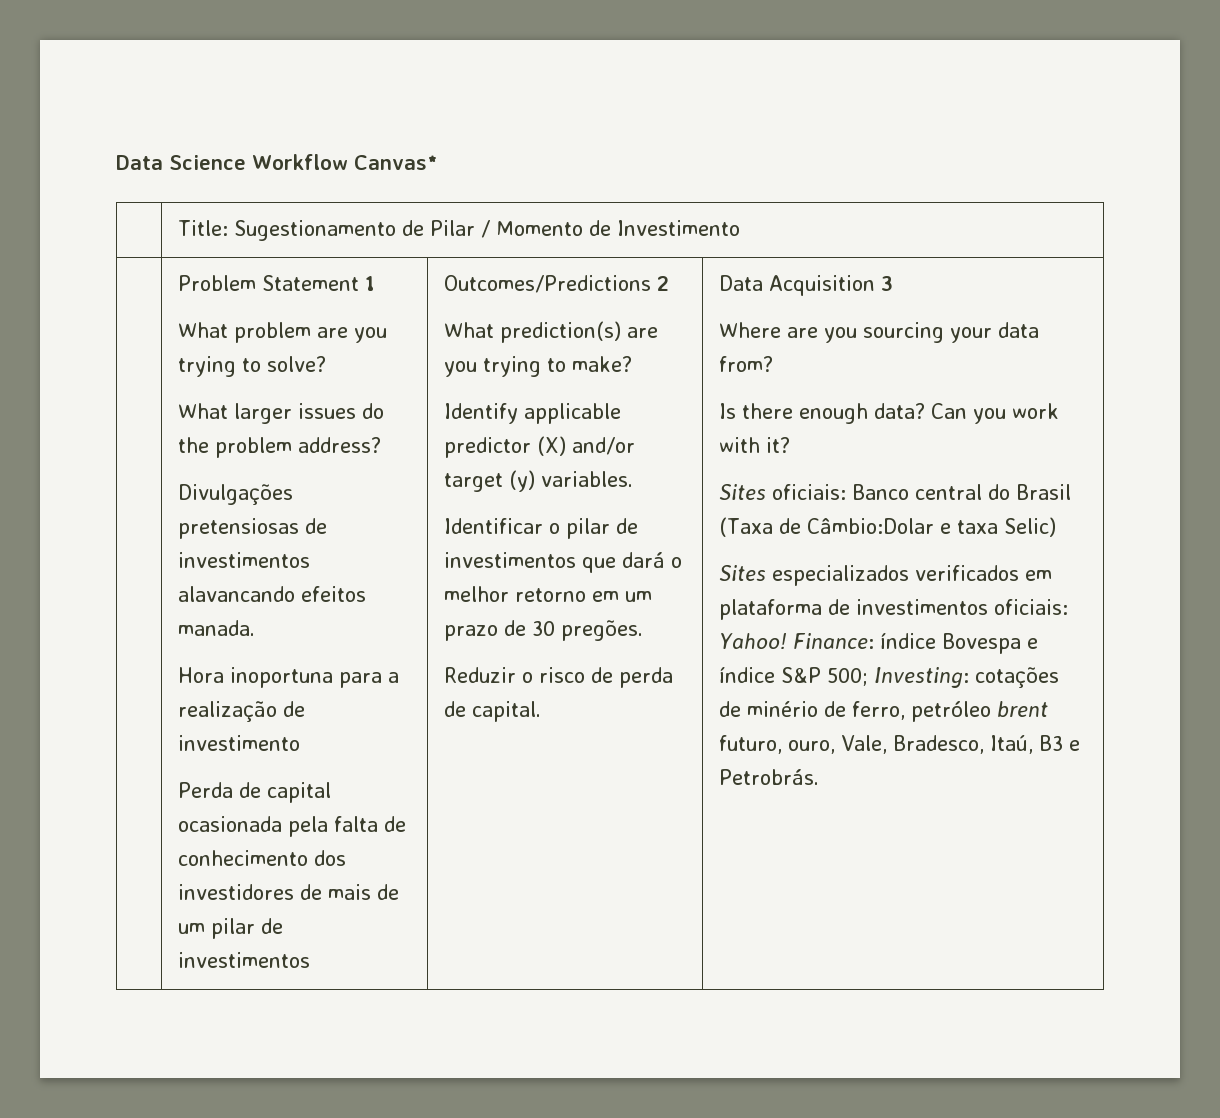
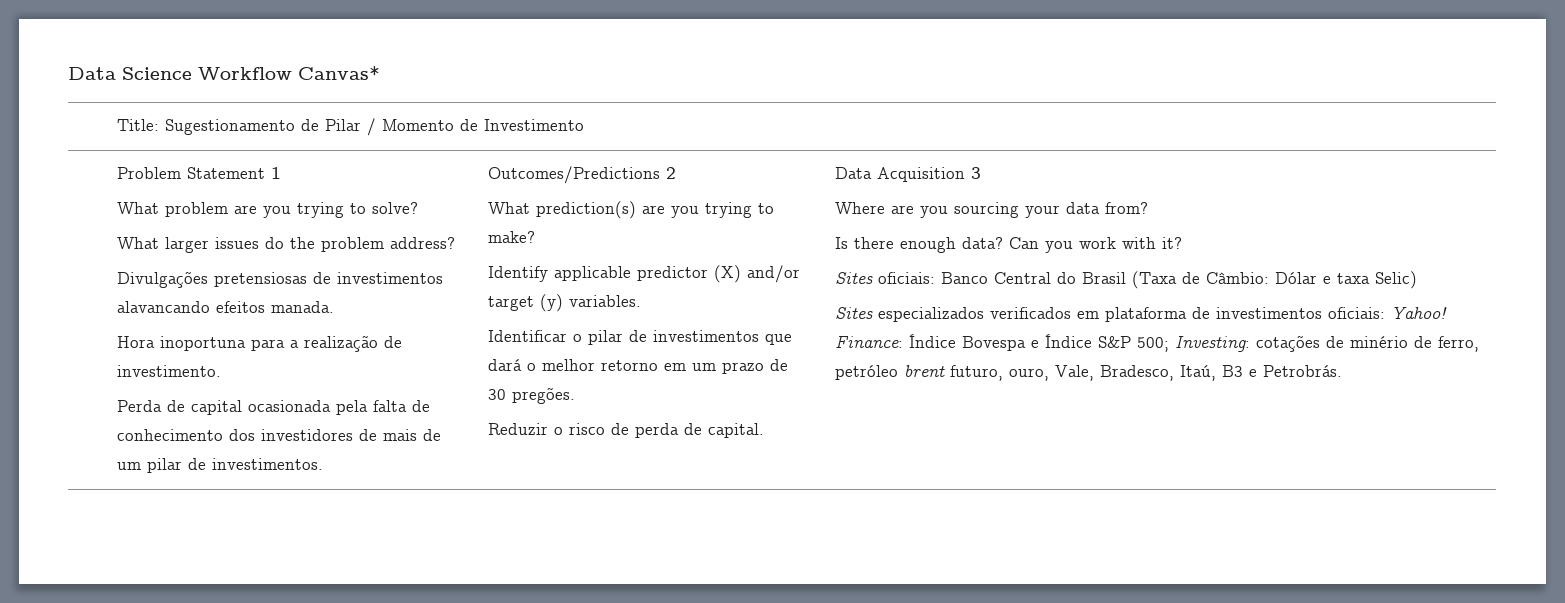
[178,735,301,751] investimento -> [117,365,222,377] investimento.
[178,952,311,968] investimentos -> [212,458,324,470] investimentos.
[915,484,983,500] central -> [994,272,1052,284] Central
[807,518,935,534] Câmbio:Dolar -> [1206,272,1318,284] Câmbio: Dólar
[880,633,937,649] índice -> [909,334,957,348] Índice
[719,667,776,683] índice -> [1045,334,1093,348] Índice

